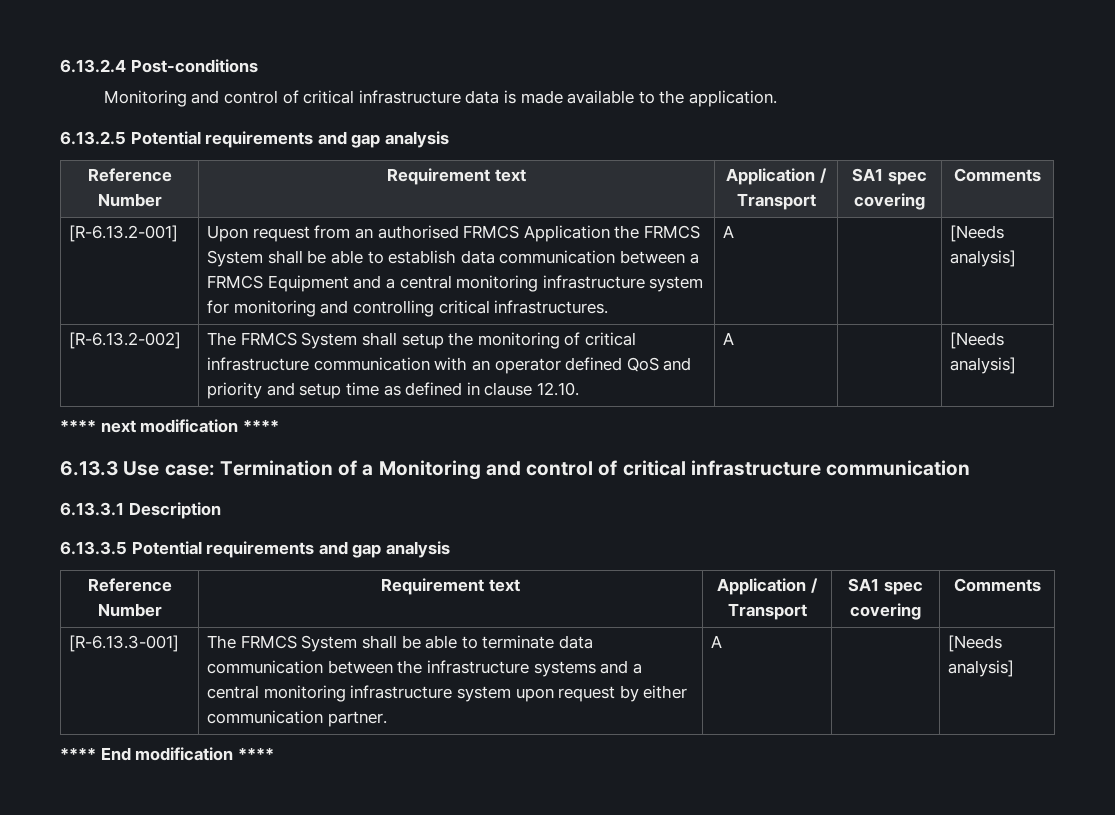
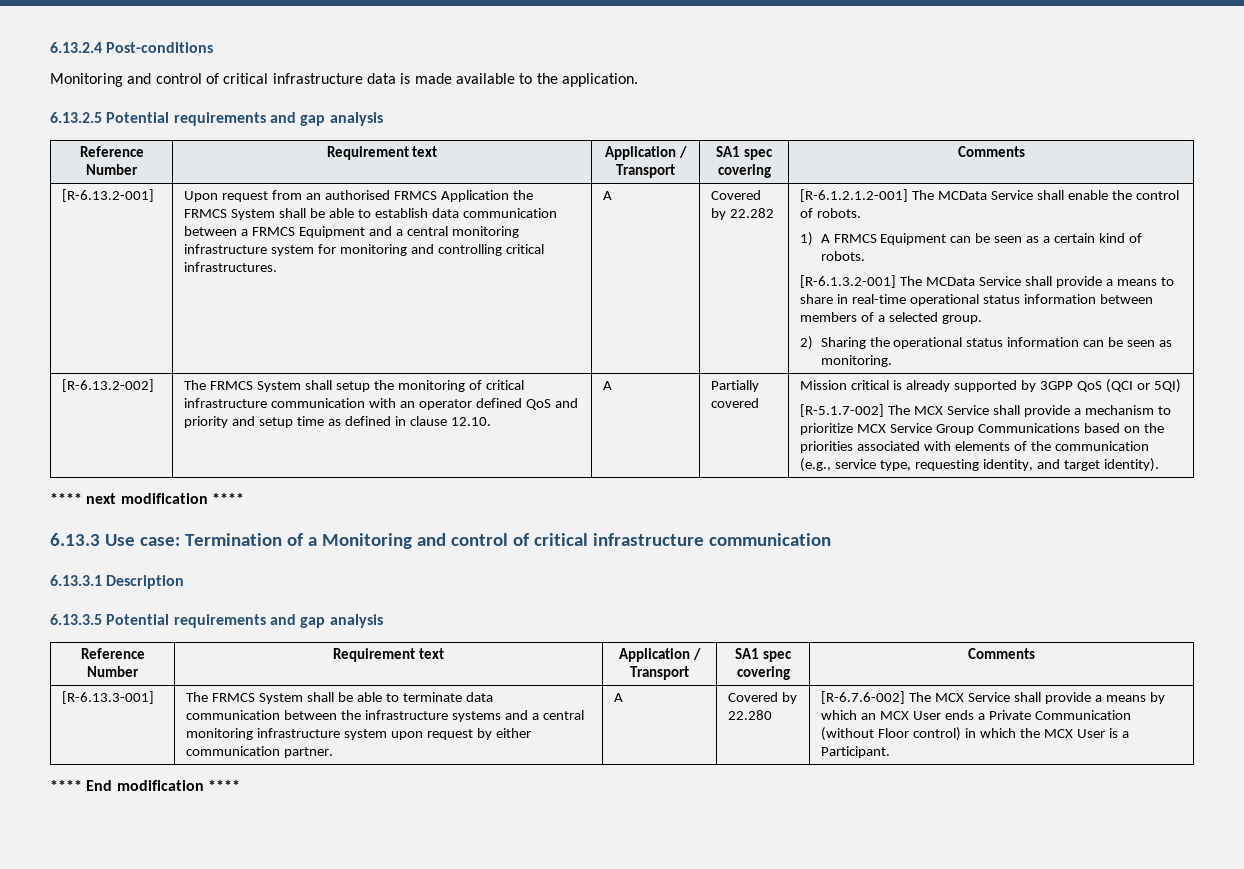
[950,225,1005,242] [950,250,1017,267] | [Needs analysis] -> [711,190,762,200] [711,208,775,220] [800,189,1179,202] [800,208,862,218] [800,232,1142,246] [820,251,865,261] [800,275,1174,288] [800,294,1153,306] [800,312,983,324] [800,336,1172,350] [820,355,892,367] Covered by 22.282 | [R-6.1.2.1.2-001] The MCData Service shall enable the control of robots. // 1) A FRMCS Equipment can be seen as a certain kind of robots. // [R-6.1.3.2-001] The MCData Service shall provide a means to share in real-time operational status information between members of a selected group. // 2) Sharing the operational status information can be seen as monitoring.
[950,332,1005,349] [950,357,1017,374] | [Needs analysis] -> [711,380,760,392] [711,398,760,408] [800,379,1181,393] [800,404,1171,417] [800,423,1164,435] [800,441,1149,453] [800,458,1159,472] Partially covered | Mission critical is already supported by 3GPP QoS (QCI or 5QI) // [R-5.1.7-002] The MCX Service shall provide a mechanism to prioritize MCX Service Group Communications based on the priorities associated with elements of the communication (e.g., service type, requesting identity, and target identity).
[948,635,1003,652] [948,660,1015,677] | [Needs analysis] -> [728,692,798,704] [728,710,773,720] [821,691,1165,704] [821,710,1131,720] [821,727,1129,741] [821,746,891,758] Covered by 22.280 | [R-6.7.6-002] The MCX Service shall provide a means by which an MCX User ends a Private Communication (without Floor control) in which the MCX User is a Participant.

